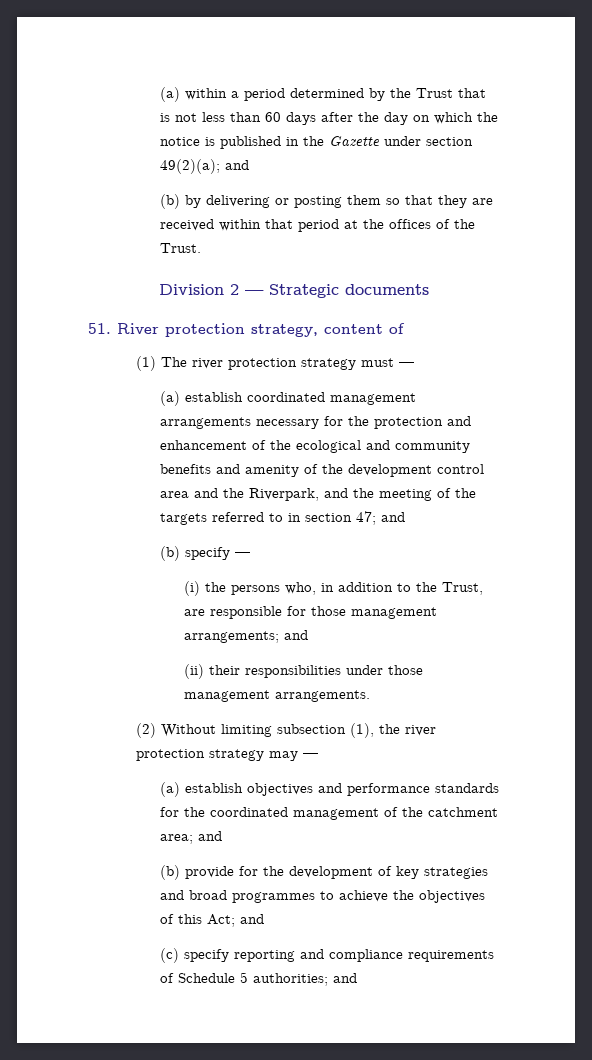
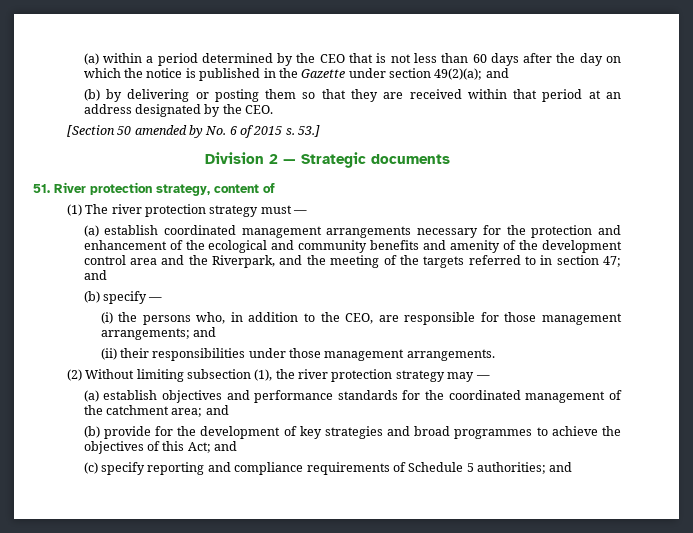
[415,88,453,98] Trust -> [319,54,345,63] CEO
[362,219,475,229] [159,243,201,253] the offices of the Trust. -> [606,92,621,99] [83,104,274,117] [66,125,321,138] an address designated by the CEO. // [Section 50 amended by No. 6 of 2015 s. 53.]
[441,582,483,595] Trust, -> [345,313,374,324] CEO,

